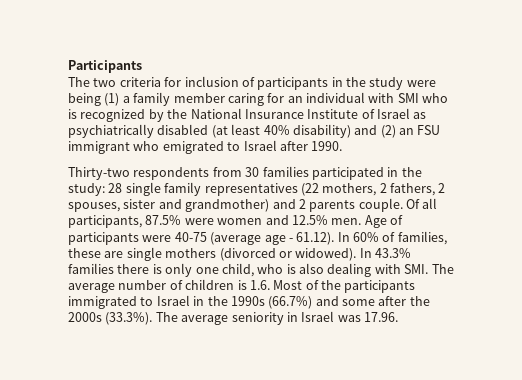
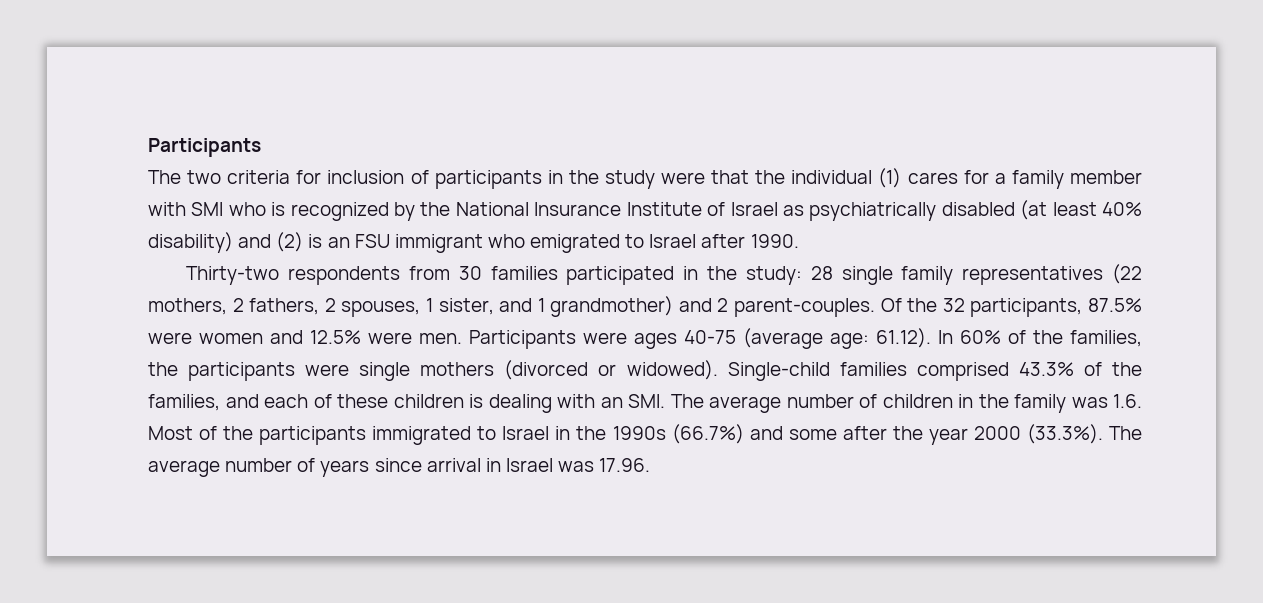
[68,92,365,106] being (1) a family member caring for an individual -> [711,168,1142,189] that the individual (1) cares for a family member
(396, 131) none -> [308,234,323,248] is
[123,198,438,212] sister and grandmother) and 2 parents couple. Of all -> [425,296,965,317] 1 sister, and 1 grandmother) and 2 parent-couples. Of the 32
[331,215,403,228] [68,231,447,245] [68,248,124,258] men. Age of participants were 40-75 (average age - 61.12). In 60% of families, these are -> [368,328,1142,349] [148,362,350,381] were men. Participants were ages 40-75 (average age: 61.12). In 60% of the families, the participants were
[359,248,411,258] [68,263,324,277] In 43.3% families there is only one child, who is also -> [727,362,1143,381] [148,394,483,411] Single-child families comprised 43.3% of the families, and each of these children is
(401, 269) none -> [600,397,623,408] an
[237,280,247,290] is -> [958,394,1108,413] in the family was
[68,312,102,322] 2000s -> [928,426,1021,445] year 2000
[231,312,284,325] seniority -> [225,458,481,477] number of years since arrival

